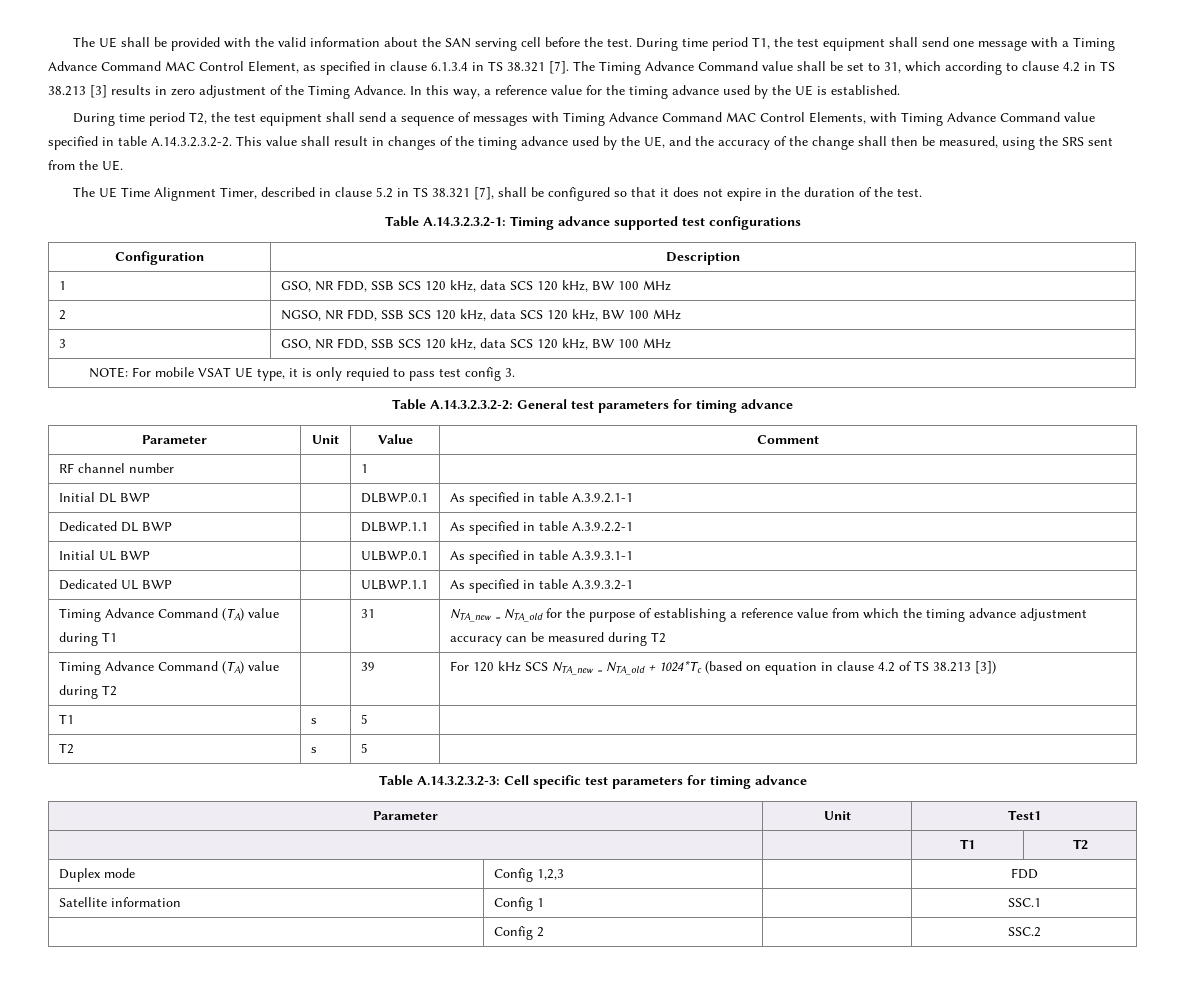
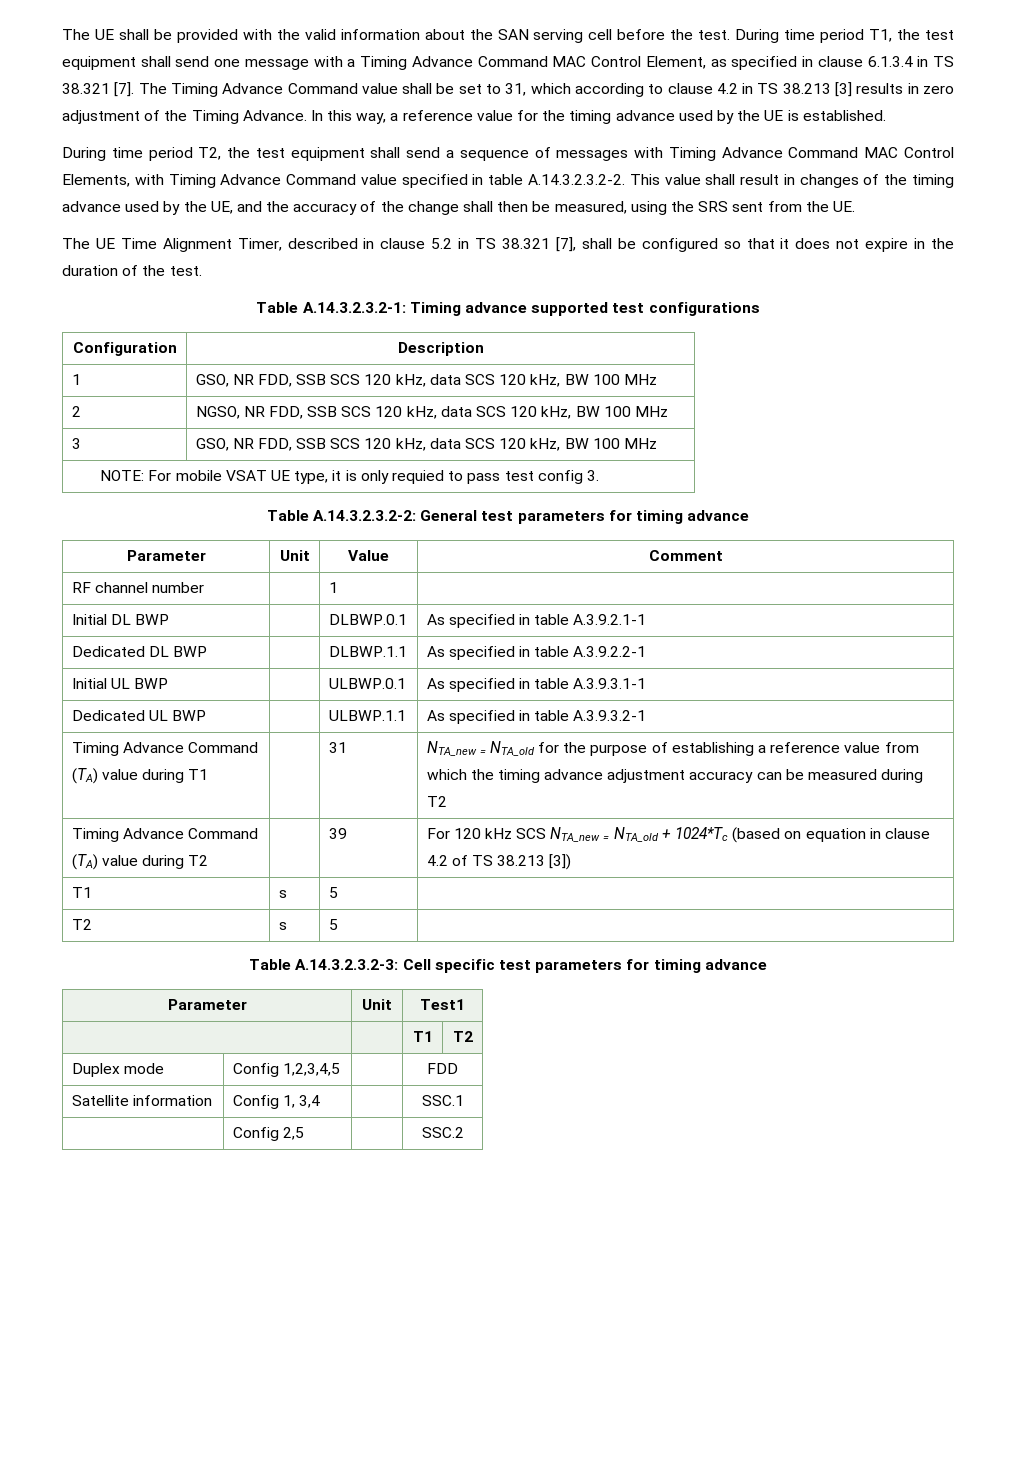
[536,869,564,880] 1,2,3 -> [282,1063,340,1076] 1,2,3,4,5
[536,898,544,907] 1 -> [282,1095,320,1108] 1, 3,4
[536,927,544,937] 2 -> [282,1127,304,1140] 2,5

